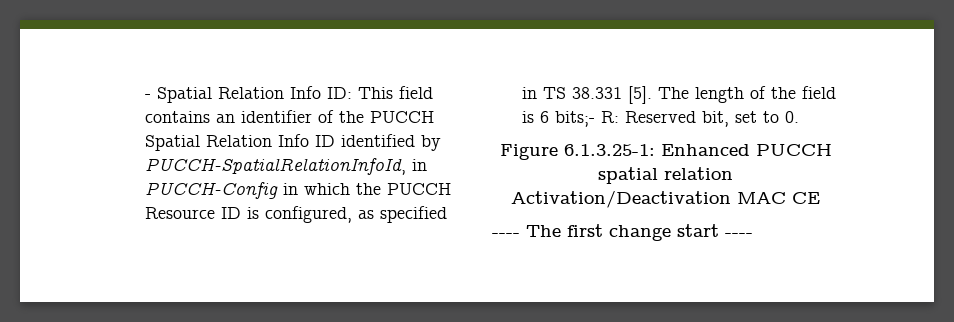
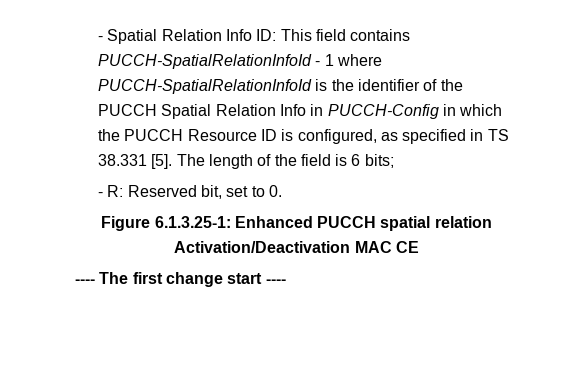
[215,114,235,123] an -> [97,54,382,69] [97,79,354,94] PUCCH-SpatialRelationInfoId - 1 where PUCCH-SpatialRelationInfoId is the
[314,134,441,151] [144,158,406,175] ID identified by PUCCH-SpatialRelationInfoId, -> (306, 110) none
[554,111,595,127] bits;- -> [364,154,394,168] [97,192,103,197] bits; // -

